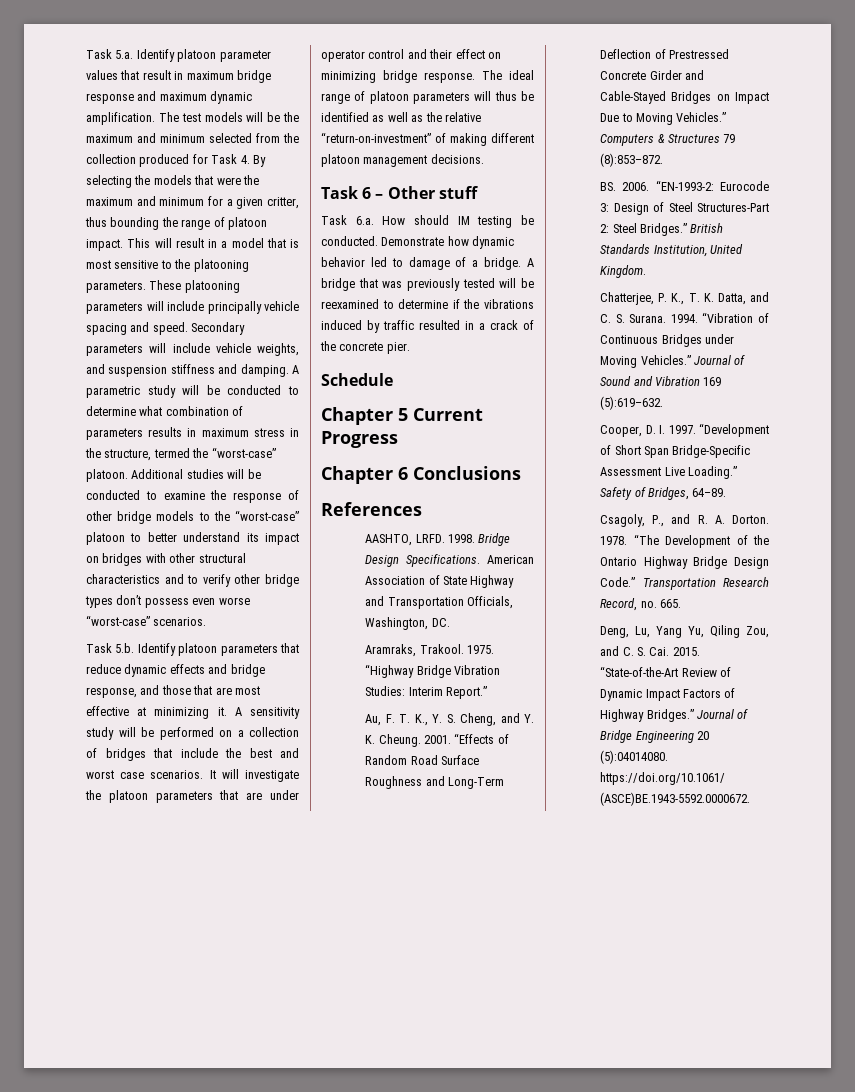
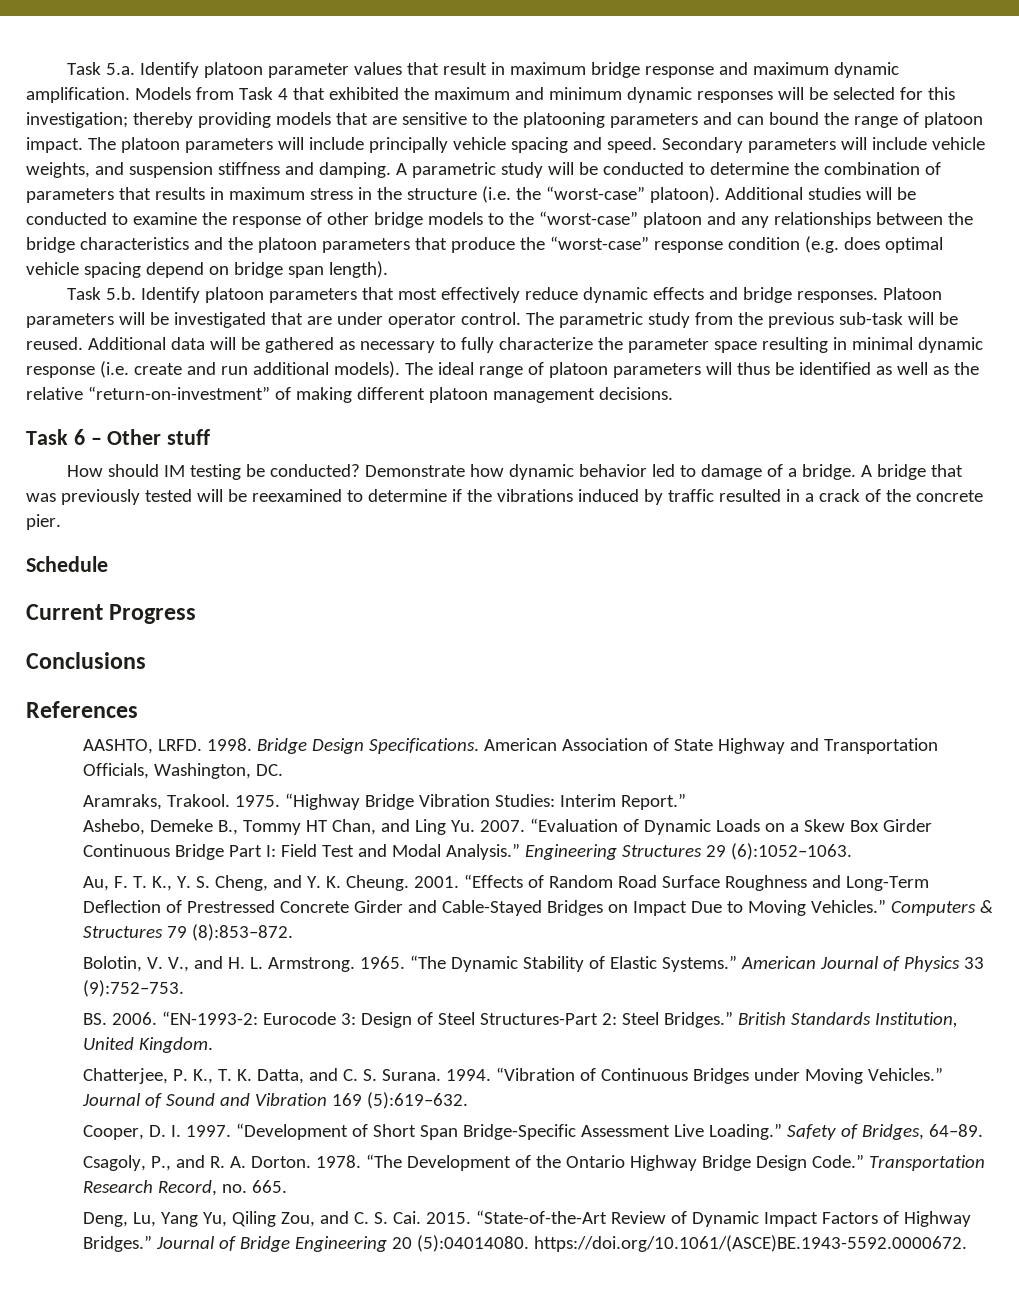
[158,112,299,122] [86,133,299,143] [86,154,266,167] [86,175,259,188] [86,196,299,209] [85,217,160,230] The test models will be the maximum and minimum selected from the collection produced for Task 4. By selecting the models that were the maximum and minimum for a given critter, thus bounding -> [134,87,955,103] [26,112,819,128] Models from Task 4 that exhibited the maximum and minimum dynamic responses will be selected for this investigation; thereby providing models that are sensitive to the platooning parameters and can bound
[127,238,299,248] [86,259,249,272] [86,280,240,293] This will result in a model that is most sensitive to the platooning parameters. These platooning -> [87,137,180,153] The platoon
[139,406,163,416] what -> [793,162,819,175] the
(143, 434) none -> [118,187,151,200] that
[104,447,276,461] [86,469,128,482] structure, termed the “worst-case” platoon. -> [406,186,720,203] structure (i.e. the “worst-case” platoon).
[130,532,299,545] [86,553,246,566] [86,574,299,587] [85,595,250,608] [86,615,207,626] to better understand its impact on bridges with other structural characteristics and to verify other bridge types don’t possess even worse “worst-case” scenarios. -> [706,212,973,228] [26,236,943,253] [26,261,388,278] and any relationships between the bridge characteristics and the platoon parameters that produce the “worst-case” response condition (e.g. does optimal vehicle spacing depend on bridge span length).
(299, 648) none -> [397,287,520,303] most effectively
[86,685,260,698] [86,706,300,719] [86,727,299,740] [86,748,299,761] [86,769,299,782] [85,790,299,803] [321,49,501,62] [321,70,475,83] response, and those that are most effective at minimizing it. A sensitivity study will be performed on a collection of bridges that include the best and worst case scenarios. It will investigate the platoon parameters that are under operator control and their effect on minimizing bridge response. -> [796,287,942,303] [26,312,958,328] [26,337,983,353] [26,361,400,378] responses. Platoon parameters will be investigated that are under operator control. The parametric study from the previous sub-task will be reused. Additional data will be gathered as necessary to fully characterize the parameter space resulting in minimal dynamic response (i.e. create and run additional models).
[321,215,374,225] Task 6.a. -> (211, 437) none
[321,236,378,246] conducted. -> [269,464,360,477] conducted?
[321,407,408,425] Chapter 5 -> (108, 564) none
[321,466,408,484] Chapter 6 -> (197, 614) none
(487, 692) none -> [82,818,932,835] [82,843,852,860] // Ashebo, Demeke B., Tommy HT Chan, and Ling Yu. 2007. “Evaluation of Dynamic Loads on a Skew Box Girder Continuous Bridge Part I: Field Test and Modal Analysis.” Engineering Structures 29 (6):1052–1063.
(664, 160) none -> [82,955,984,972] [82,980,184,997] // Bolotin, V. V., and H. L. Armstrong. 1965. “The Dynamic Stability of Elastic Systems.” American Journal of Physics 33 (9):752–753.

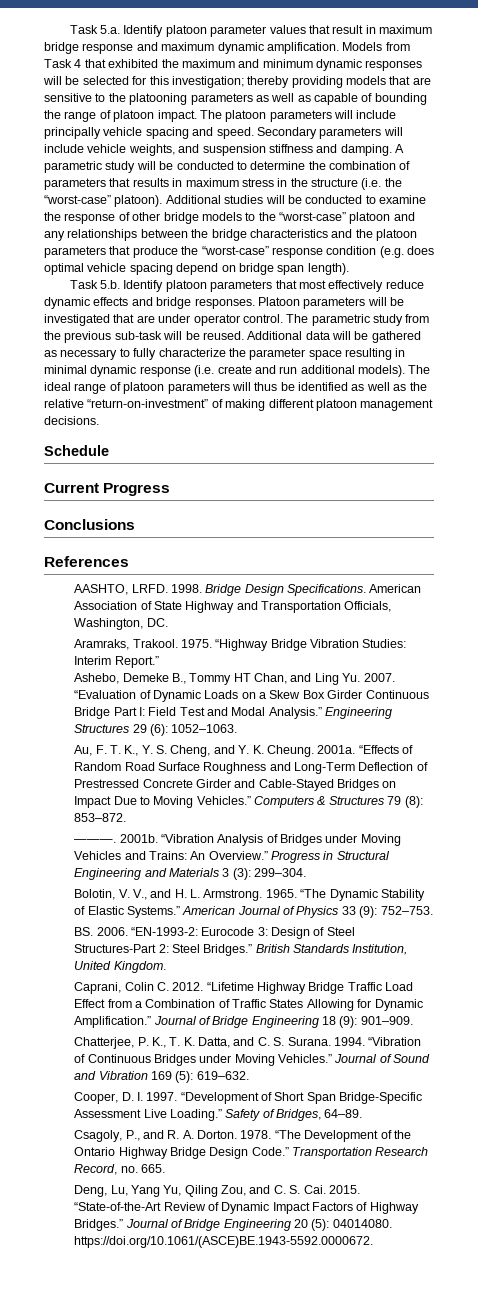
[702,112,819,125] and can bound -> [255,93,427,105] as well as capable of bounding
[26,429,211,445] [66,464,963,480] [26,489,983,505] [26,514,61,530] // Task 6 – Other stuff // How should IM testing be conducted? Demonstrate how dynamic behavior led to damage of a bridge. A bridge that was previously tested will be reexamined to determine if the vibrations induced by traffic resulted in a crack of the concrete pier. -> (99, 420) none
[730,843,852,860] (6):1052–1063. -> [149,724,238,736] (6): 1052–1063.
[413,876,459,888] 2001. -> [317,745,356,754] 2001a.
[191,924,293,941] (8):853–872. -> [404,796,423,808] [74,813,127,822] [74,834,401,846] [74,851,390,863] [74,868,307,880] (8): 853–872. // ———. 2001b. “Vibration Analysis of Bridges under Moving Vehicles and Trains: An Overview.” Progress in Structural Engineering and Materials 3 (3): 299–304.
[82,980,184,997] (9):752–753. -> [359,906,433,918] (9): 752–753.
(213, 1045) none -> [74,982,414,994] [74,999,423,1011] [74,1016,413,1028] // Caprani, Colin C. 2012. “Lifetime Highway Bridge Traffic Load Effect from a Combination of Traffic States Allowing for Dynamic Amplification.” Journal of Bridge Engineering 18 (9): 901–909.
[366,1092,468,1109] (5):619–632. -> [175,1071,249,1083] (5): 619–632.
[416,1235,529,1252] (5):04014080. -> [311,1219,392,1231] (5): 04014080.

